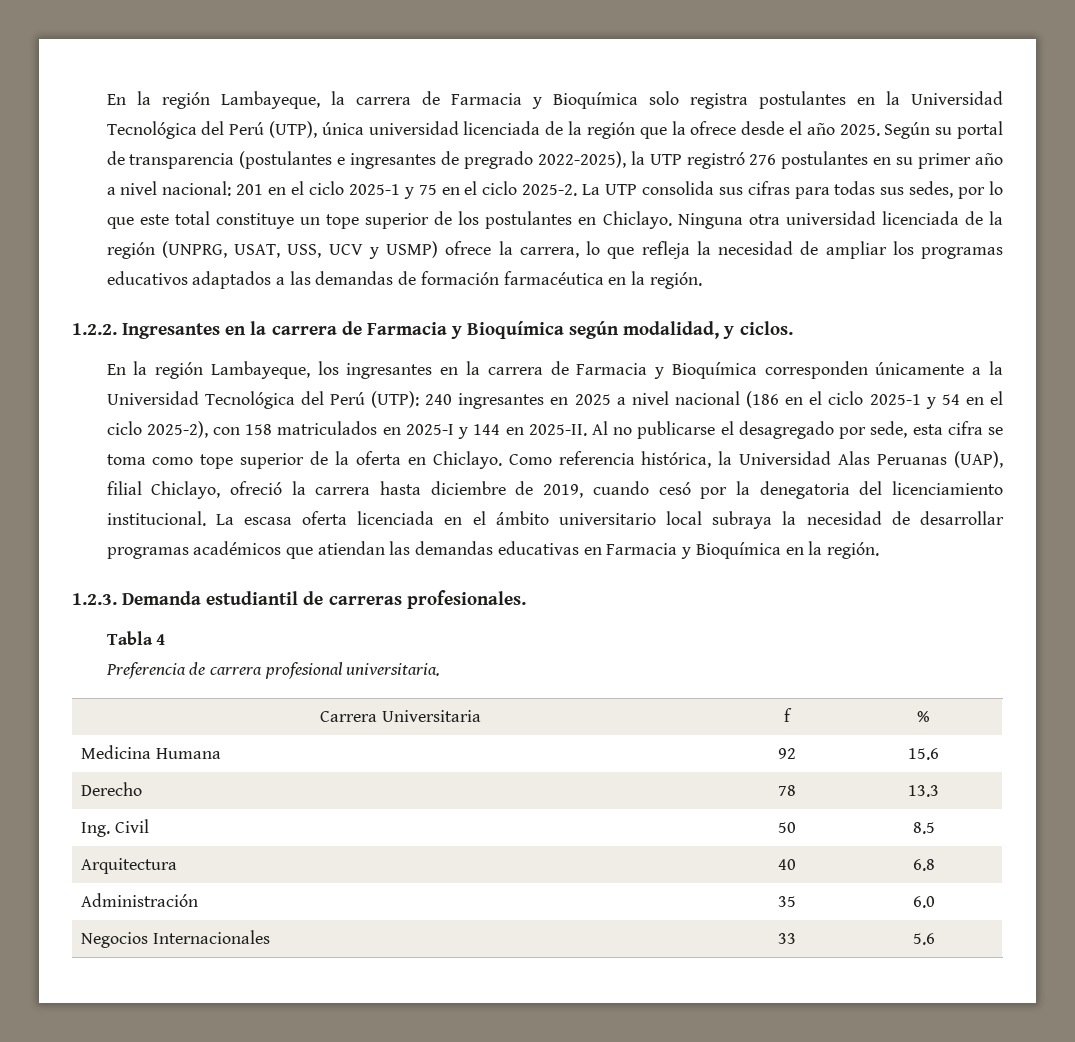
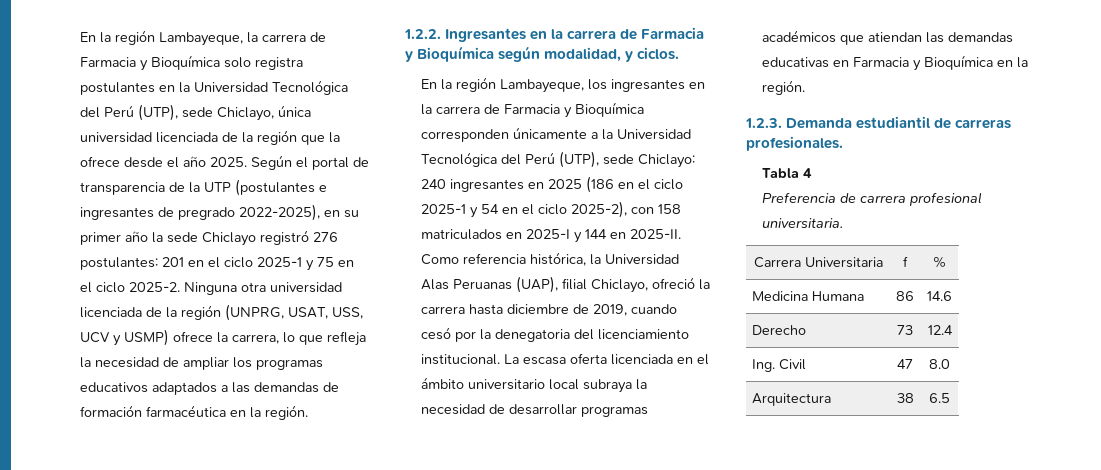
(318, 129) none -> [182,107,275,121] sede Chiclayo,
[935,127,953,135] su -> [296,157,309,168] el
(235, 161) none -> [169,182,232,193] de la UTP
[630,151,1004,169] [106,181,232,196] la UTP registró 276 postulantes en su primer año a nivel nacional: -> [324,210,360,218] [80,230,339,246] [80,257,159,270] en su primer año la sede Chiclayo registró 276 postulantes:
[582,181,1004,199] [106,211,672,229] La UTP consolida sus cifras para todas sus sedes, por lo que este total constituye un tope superior de los postulantes en Chiclayo. -> (181, 287) none
[371,391,420,408] (UTP): -> [559,151,696,168] (UTP), sede Chiclayo:
[616,391,740,405] a nivel nacional -> (583, 184) none
[592,421,1004,439] [106,451,502,469] Al no publicarse el desagregado por sede, esta cifra se toma como tope superior de la oferta en Chiclayo. -> (682, 234) none
[777,748,796,759] [908,748,939,760] 92 | 15.6 -> [896,291,914,301] [927,291,952,301] 86 | 14.6
[777,785,796,796] [908,785,939,797] 78 | 13.3 -> [897,325,913,335] [927,325,953,335] 73 | 12.4
[777,822,796,833] [912,822,935,834] 50 | 8.5 -> [897,359,913,369] [929,359,950,369] 47 | 8.0
[777,859,796,870] [912,859,935,871] [81,893,199,907] [777,896,796,907] [912,896,935,908] [81,930,270,948] [777,933,796,944] [912,933,935,945] 40 | 6.8 // Administración | 35 | 6.0 // Negocios Internacionales | 33 | 5.6 -> [896,393,914,403] [929,393,950,403] 38 | 6.5

